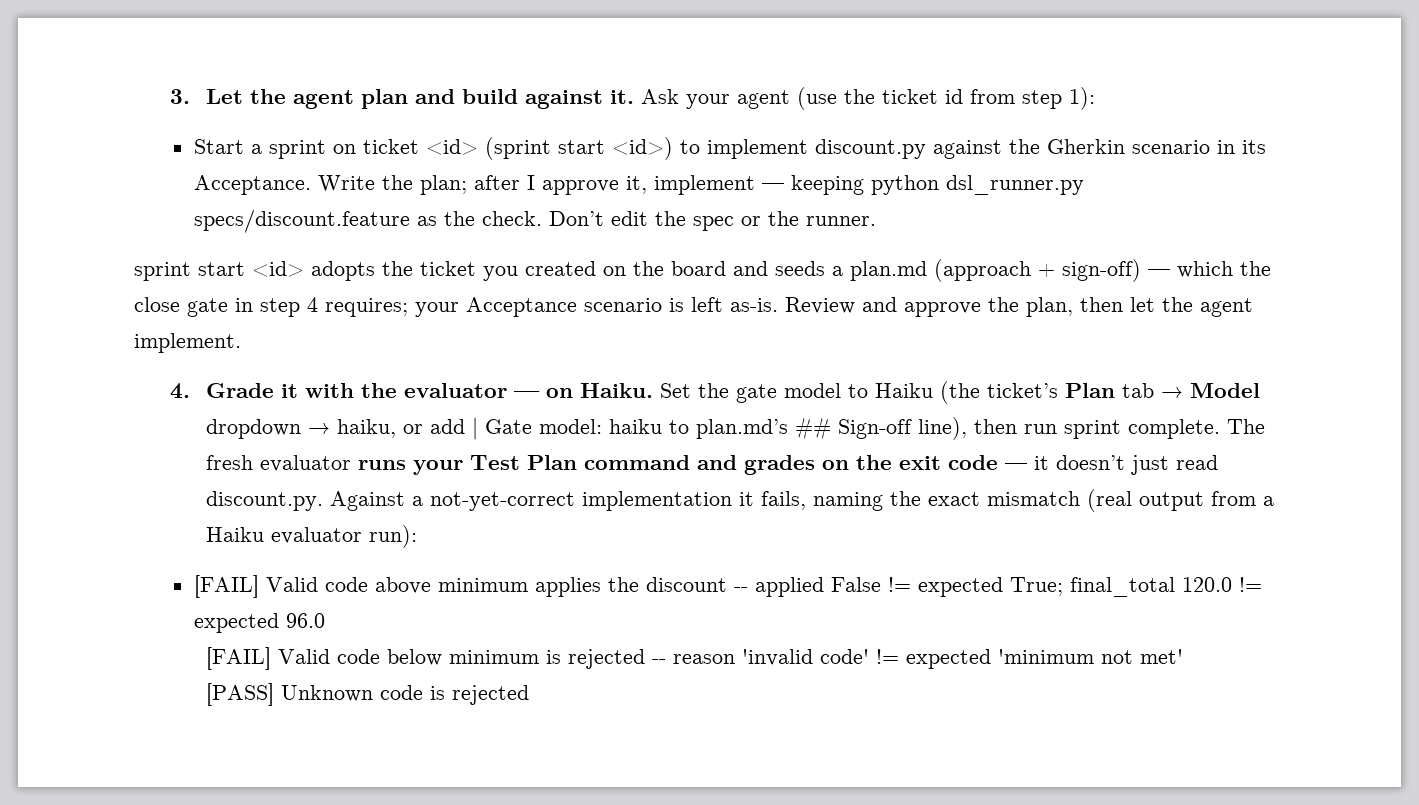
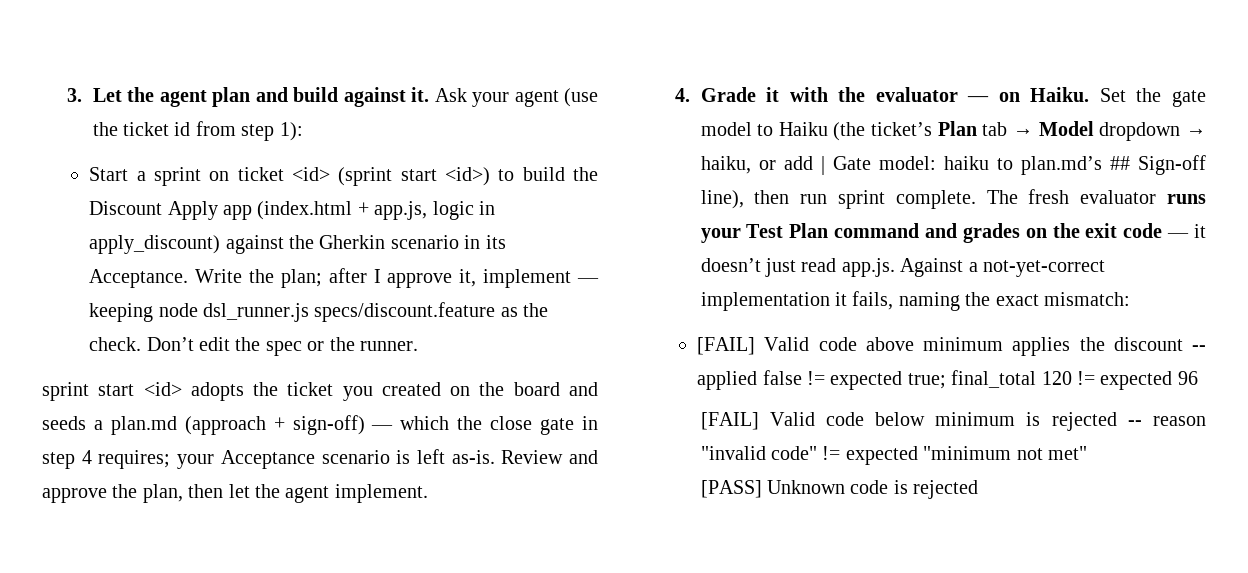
[706,139,926,159] implement discount.py -> [522,167,598,181] [89,201,496,220] [89,235,221,254] build the Discount Apply app (index.html + app.js, logic in apply_discount)
[870,175,1084,195] python dsl_runner.py -> [158,303,310,322] node dsl_runner.js
[206,491,324,511] discount.py. -> [841,258,895,277] app.js.
[987,489,1275,512] [206,525,418,548] mismatch (real output from a Haiku evaluator run): -> [1043,292,1130,306] mismatch:
[830,577,1262,597] [193,613,325,633] False != expected True; final_total 120.0 != expected 96.0 -> [762,370,1198,390] false != expected true; final_total 120 != expected 96
[742,649,1184,669] 'invalid code' != expected 'minimum not met' -> [700,446,1087,465] "invalid code" != expected "minimum not met"

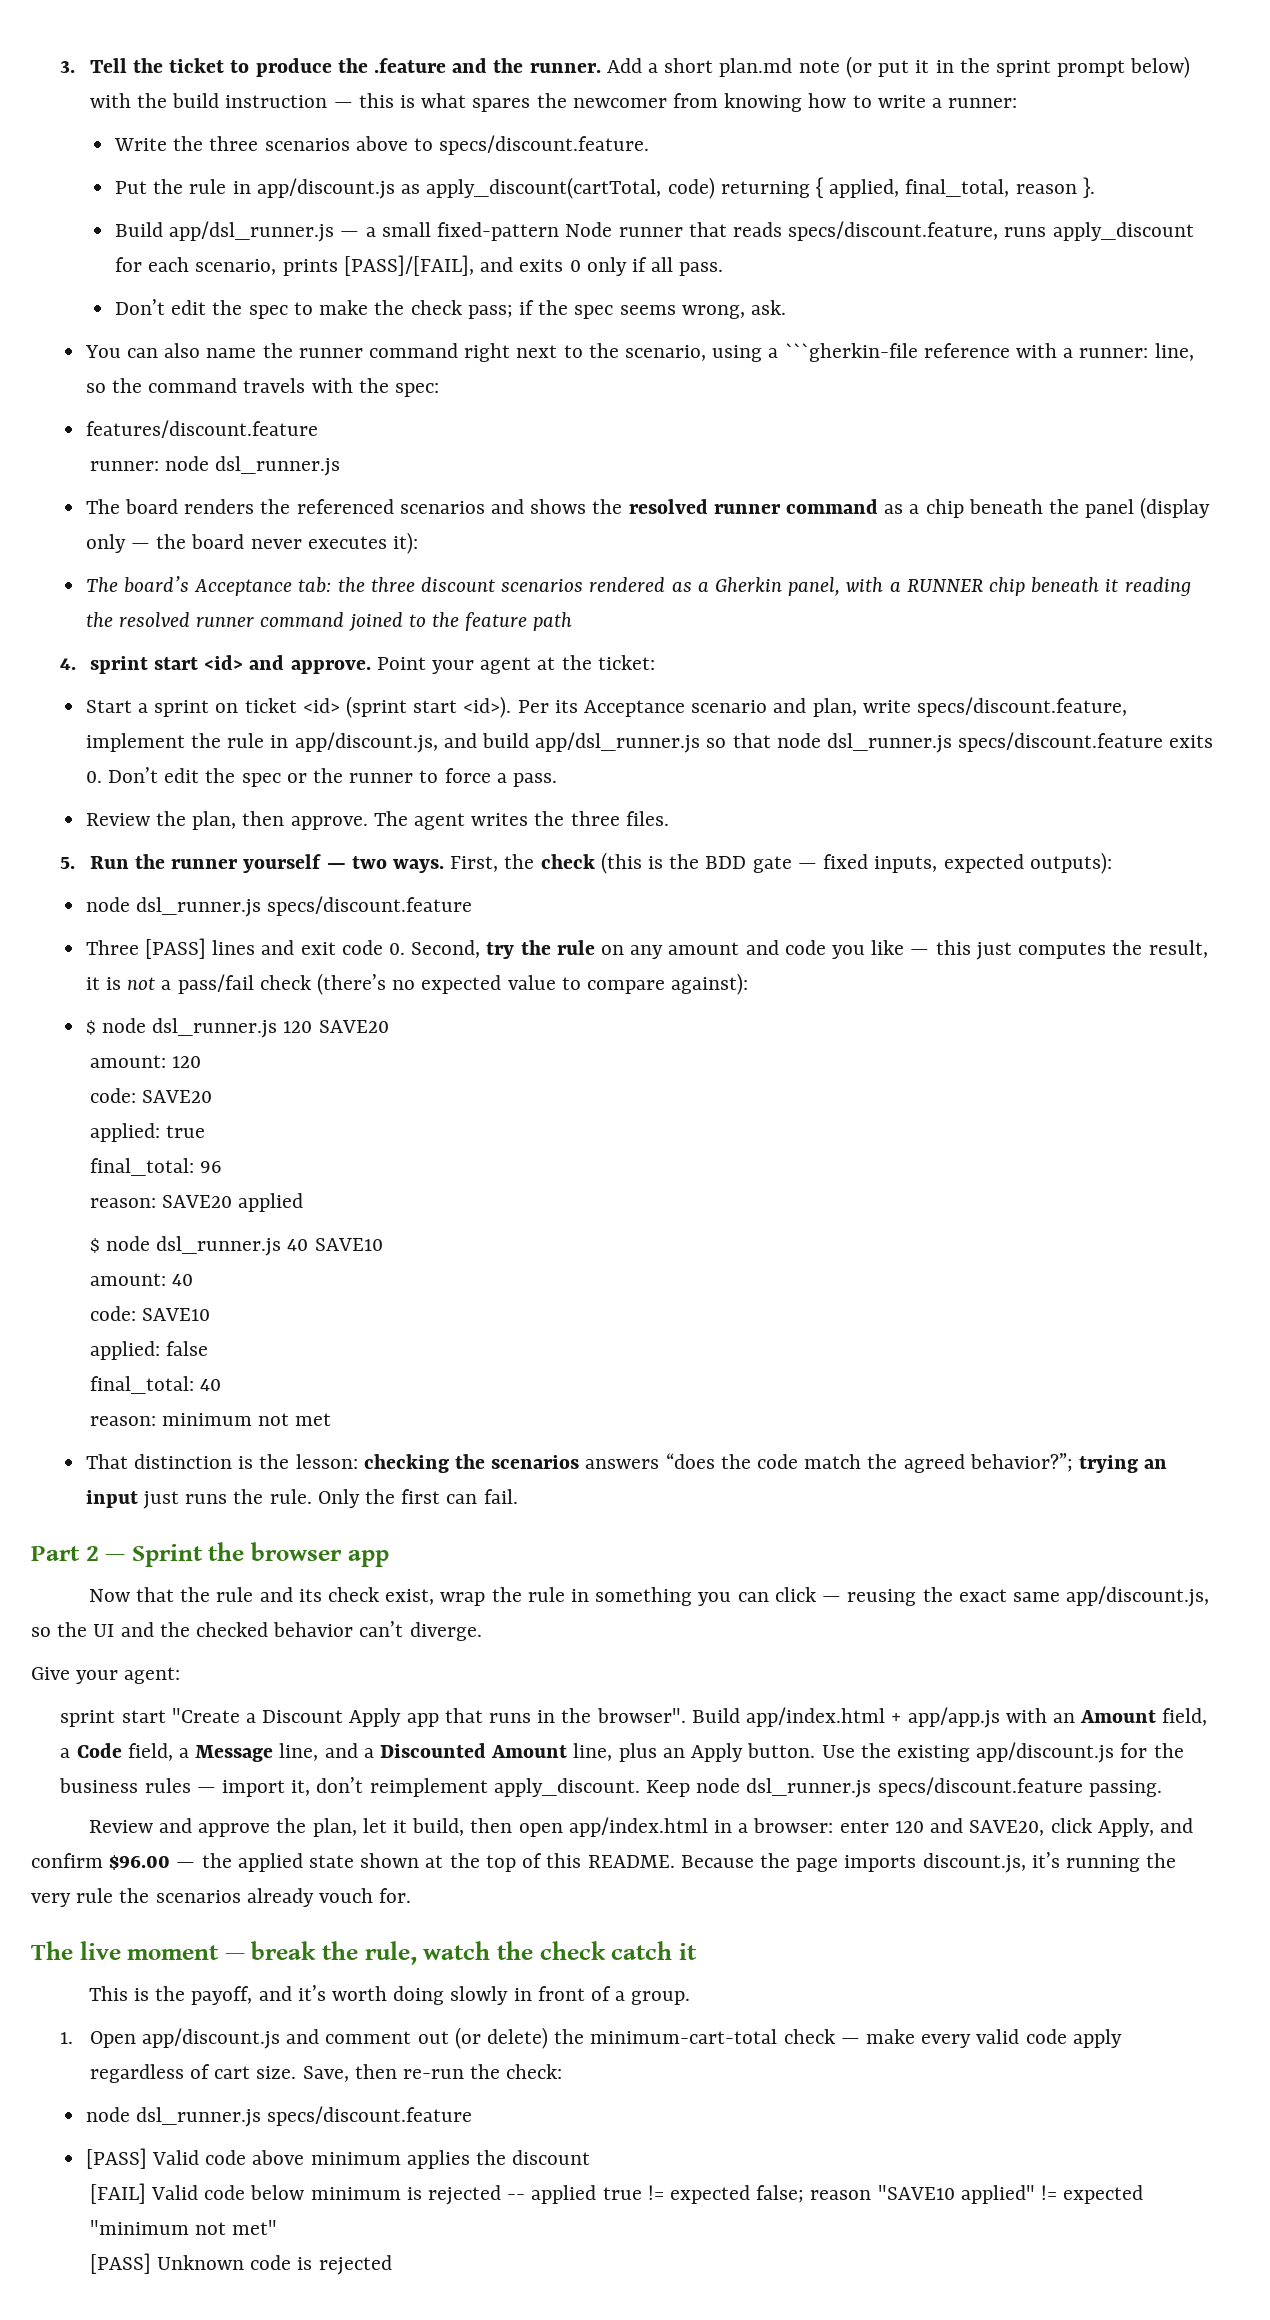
[92,87,599,107] [92,121,303,141] Let the agent plan and build against it. Ask your agent (use the ticket id from step 1): -> [89,56,1191,78] [89,93,1018,112] [114,135,650,155] [115,177,1095,199] [115,221,1194,242] [115,255,724,276] [115,299,786,319] [84,343,1194,362] [85,378,439,397] [85,420,318,438] [89,456,341,476] [85,497,1211,519] [85,532,418,554] [85,576,1191,596] [85,612,573,631] [60,655,655,674] Tell the ticket to produce the .feature and the runner. Add a short plan.md note (or put it in the sprint prompt below) with the build instruction — this is what spares the newcomer from knowing how to write a runner: // Write the three scenarios above to specs/discount.feature. // Put the rule in app/discount.js as apply_discount(cartTotal, code) returning { applied, final_total, reason }. // Build app/dsl_runner.js — a small fixed-pattern Node runner that reads specs/discount.feature, runs apply_discount for each scenario, prints [PASS]/[FAIL], and exits 0 only if all pass. // Don’t edit the spec to make the check pass; if the spec seems wrong, ask. // You can also name the runner command right next to the scenario, using a ```gherkin-file reference with a runner: line, so the command travels with the spec: // features/discount.feature // runner: node dsl_runner.js // The board renders the referenced scenarios and shows the resolved runner command as a chip beneath the panel (display only — the board never executes it): // The board’s Acceptance tab: the three discount scenarios rendered as a Gherkin panel, with a RUNNER chip beneath it reading the resolved runner command joined to the feature path // 4. sprint start <id> and approve. Point your agent at the ticket:
[444,167,598,186] [89,201,496,220] [89,235,506,254] [89,268,600,288] [89,302,549,322] [89,337,142,351] <id>) to build the Discount Apply app (index.html + app.js, logic in apply_discount) against the Gherkin scenario in its Acceptance. Write the plan; after I approve it, implement — keeping node dsl_runner.js specs/discount.feature as the check. -> [463,696,1128,718] [85,732,1214,753] [85,771,102,783] <id>). Per its Acceptance scenario and plan, write specs/discount.feature, implement the rule in app/discount.js, and build app/dsl_runner.js so that node dsl_runner.js specs/discount.feature exits 0.
[360,341,419,351] [42,382,598,401] [42,415,599,435] [42,449,495,469] runner. // sprint start <id> adopts the ticket you created on the board and seeds a plan.md (approach + sign-off) — which the close gate in step 4 requires; your Acceptance scenario is left as-is. -> [349,768,557,787] [85,811,669,830] [60,852,1112,874] [85,896,473,917] [85,938,1208,960] [85,973,749,995] [85,1018,389,1038] [89,1055,201,1068] [89,1088,212,1103] [89,1123,205,1142] [89,1158,222,1176] [89,1193,304,1212] [89,1236,383,1256] [89,1273,193,1286] [89,1306,210,1321] [89,1341,208,1360] [89,1376,221,1394] [89,1413,332,1426] [85,1453,1168,1473] [85,1489,518,1509] [31,1542,389,1567] [88,1586,1210,1607] [31,1621,482,1641] [31,1667,181,1684] [60,1707,1208,1728] [60,1742,1184,1763] [59,1777,1162,1798] runner to force a pass. // Review the plan, then approve. The agent writes the three files. // 5. Run the runner yourself — two ways. First, the check (this is the BDD gate — fixed inputs, expected outputs): // node dsl_runner.js specs/discount.feature // Three [PASS] lines and exit code 0. Second, try the rule on any amount and code you like — this just computes the result, it is not a pass/fail check (there’s no expected value to compare against): // $ node dsl_runner.js 120 SAVE20 // amount: 120 // code: SAVE20 // applied: true // final_total: 96 // reason: SAVE20 applied // $ node dsl_runner.js 40 SAVE10 // amount: 40 // code: SAVE10 // applied: false // final_total: 40 // reason: minimum not met // That distinction is the lesson: checking the scenarios answers “does the code match the agreed behavior?”; trying an input just runs the rule. Only the first can fail. // Part 2 — Sprint the browser app // Now that the rule and its check exist, wrap the rule in something you can click — reusing the exact same app/discount.js, so the UI and the checked behavior can’t diverge. // Give your agent: // sprint start "Create a Discount Apply app that runs in the browser". Build app/index.html + app/app.js with an Amount field, a Code field, a Message line, and a Discounted Amount line, plus an Apply button. Use the existing app/discount.js for the business rules — import it, don’t reimplement apply_discount. Keep node dsl_runner.js specs/discount.feature passing. //
[188,484,428,503] [675,87,1206,107] [700,121,1206,141] [700,155,1206,175] [700,189,1206,209] [700,223,1206,243] [700,258,1105,277] [700,291,1130,311] [697,337,756,355] then let the agent implement. // 4. Grade it with the evaluator — on Haiku. Set the gate model to Haiku (the ticket’s Plan tab → Model dropdown → haiku, or add | Gate model: haiku to plan.md’s ## Sign-off line), then run sprint complete. The fresh evaluator runs your Test Plan command and grades on the exit code — it doesn’t just read app.js. Against a not-yet-correct implementation it fails, naming the exact mismatch: // [FAIL] -> [362,1817,1193,1837] [31,1852,1177,1873] [31,1888,412,1907] [31,1941,697,1965] [88,1985,691,2005] [60,2027,1122,2049] [89,2064,563,2083] [85,2106,473,2127] [85,2148,147,2169] let it build, then open app/index.html in a browser: enter 120 and SAVE20, click Apply, and confirm $96.00 — the applied state shown at the top of this README. Because the page imports discount.js, it’s running the very rule the scenarios already vouch for. // The live moment — break the rule, watch the check catch it // This is the payoff, and it’s worth doing slowly in front of a group. // 1. Open app/discount.js and comment out (or delete) the minimum-cart-total check — make every valid code apply regardless of cart size. Save, then re-run the check: // node dsl_runner.js specs/discount.feature // [PASS]
[1192,345,1206,351] [697,370,1198,390] -- applied false != expected true; final_total 120 != expected 96 -> (591, 2157) none
[1153,416,1206,426] [700,446,817,460] reason "invalid code" -> [531,2185,1035,2204] applied true != expected false; reason "SAVE10 applied"

